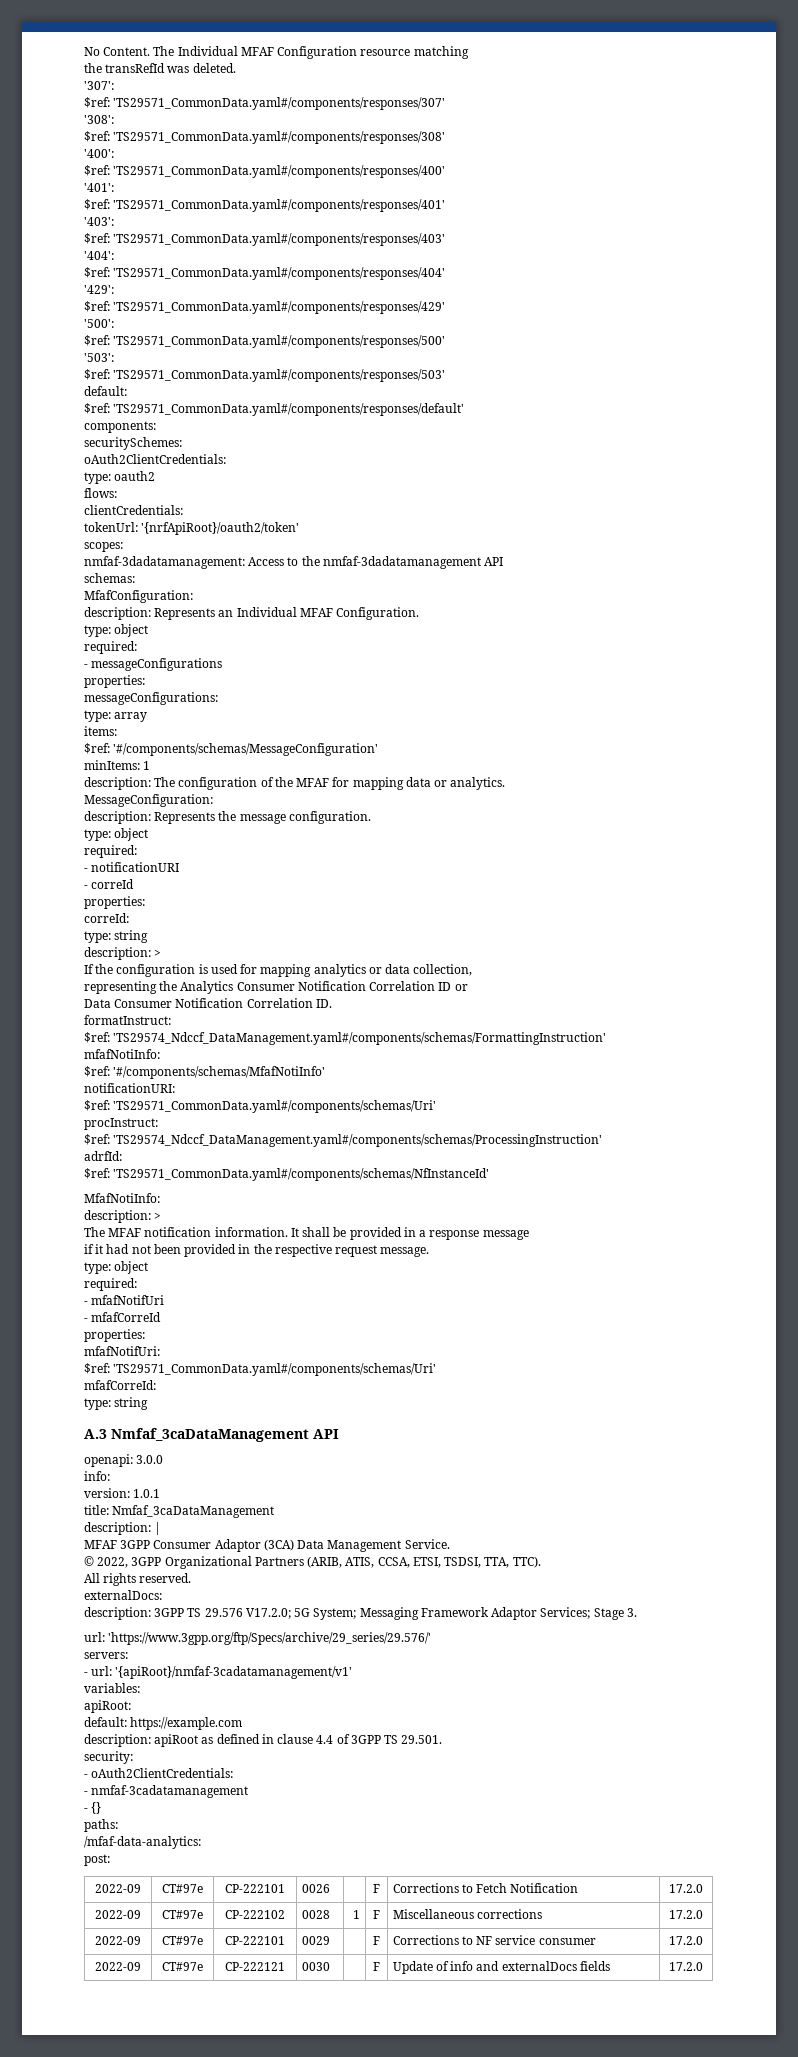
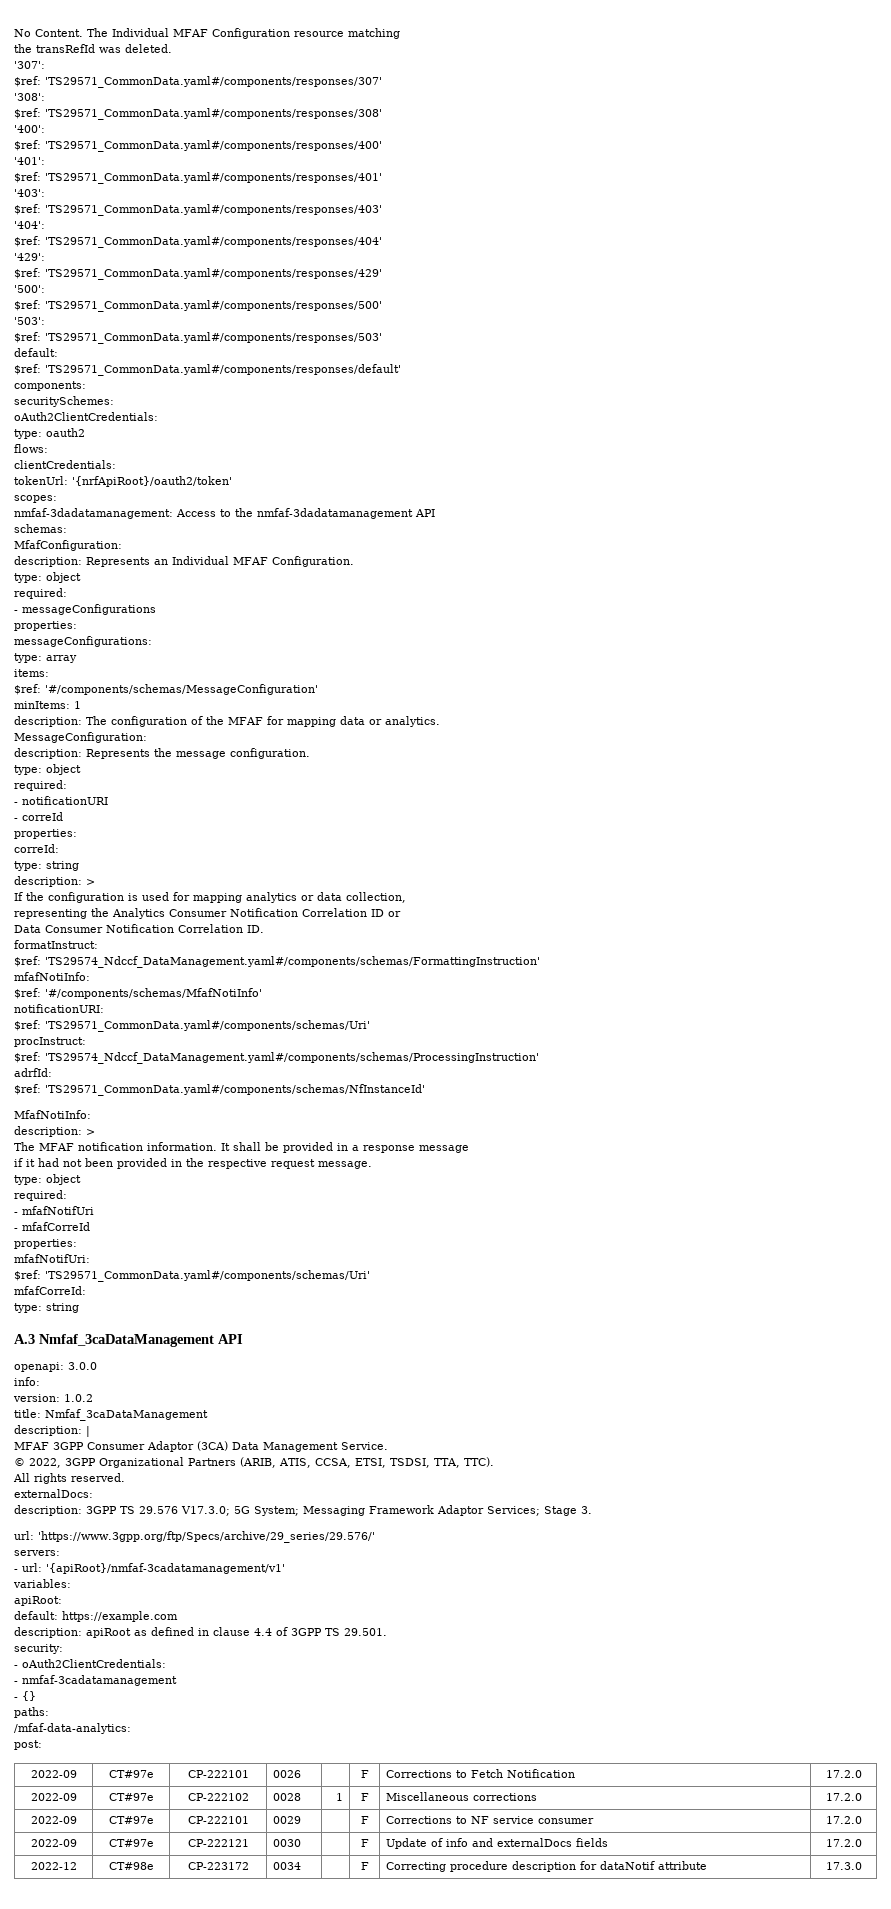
[133,1489,161,1498] 1.0.1 -> [64,1394,93,1402] 1.0.2
[245,1608,291,1619] V17.2.0; -> [181,1506,230,1516] V17.3.0;
(703, 1966) none -> [30,1862,77,1870] [108,1862,154,1870] [187,1862,249,1870] [272,1862,301,1870] [360,1862,369,1870] [385,1861,707,1872] [825,1862,862,1870] // 2022-12 | CT#98e | CP-223172 | 0034 | | F | Correcting procedure description for dataNotif attribute | 17.3.0

